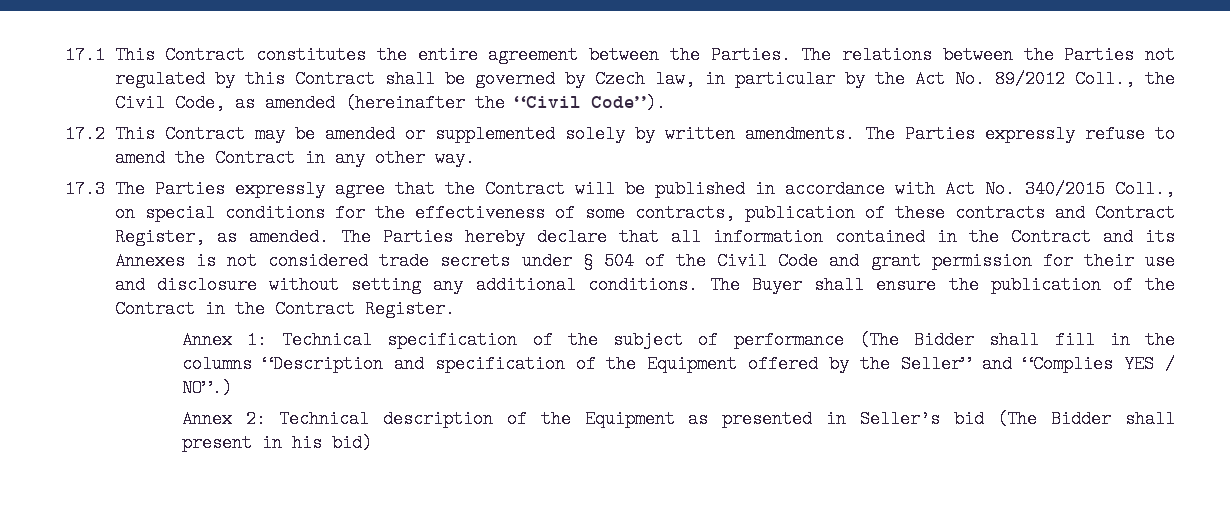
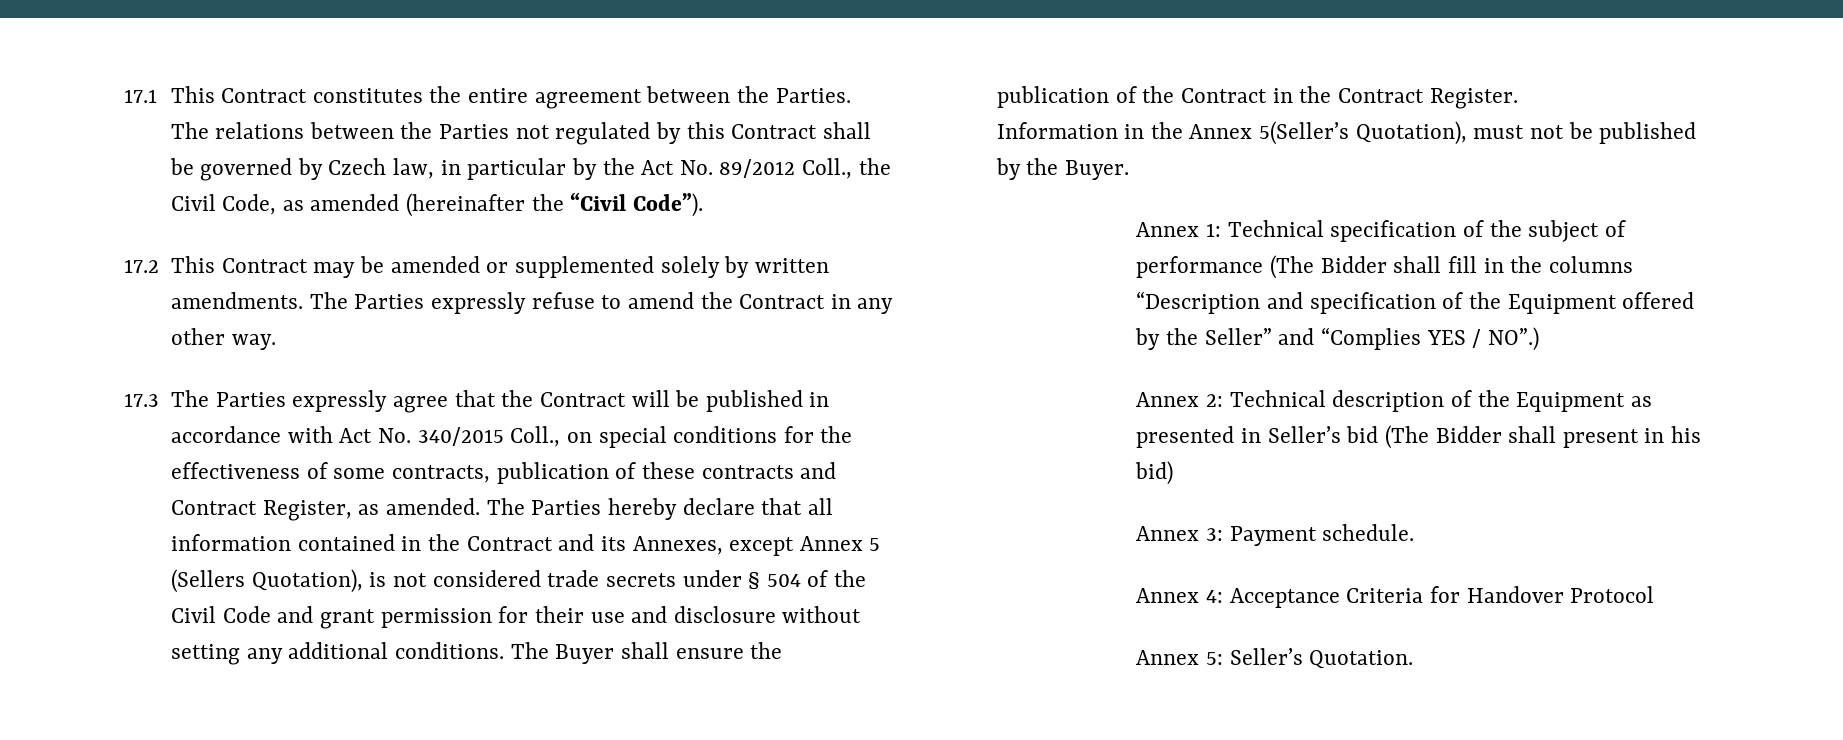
[114,252,185,270] Annexes -> [632,536,881,556] [171,569,363,593] Annexes, except Annex 5 (Sellers Quotation),
(455, 309) none -> [996,121,1697,145] [995,158,1129,180] // Information in the Annex 5(Seller’s Quotation), must not be published by the Buyer.
(372, 443) none -> [1136,524,1415,546] [1136,586,1655,608] [1136,648,1414,669] // Annex 3: Payment schedule. // Annex 4: Acceptance Criteria for Handover Protocol // Annex 5: Seller’s Quotation.

